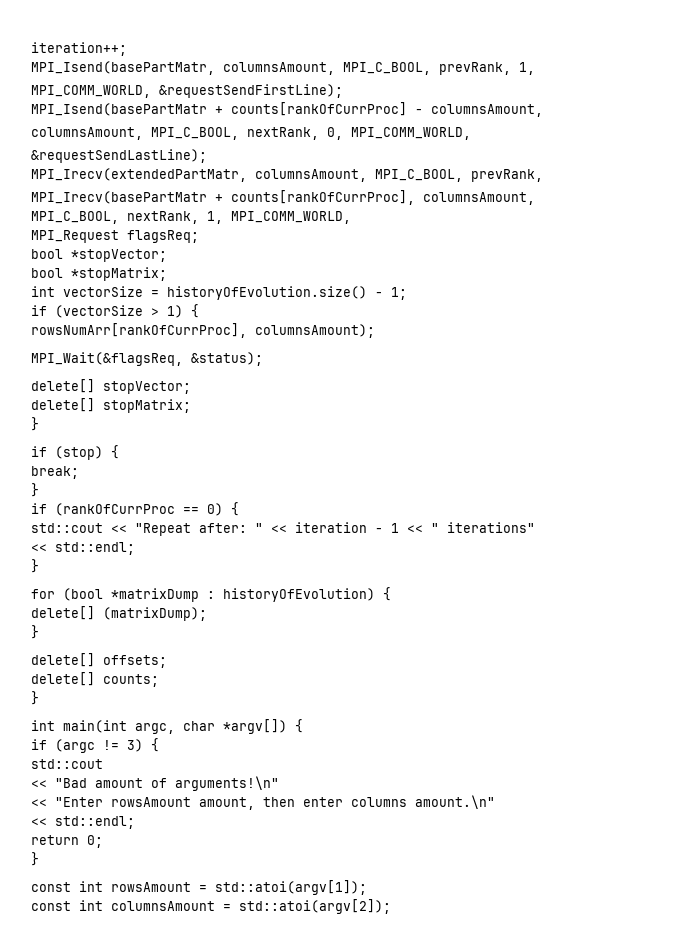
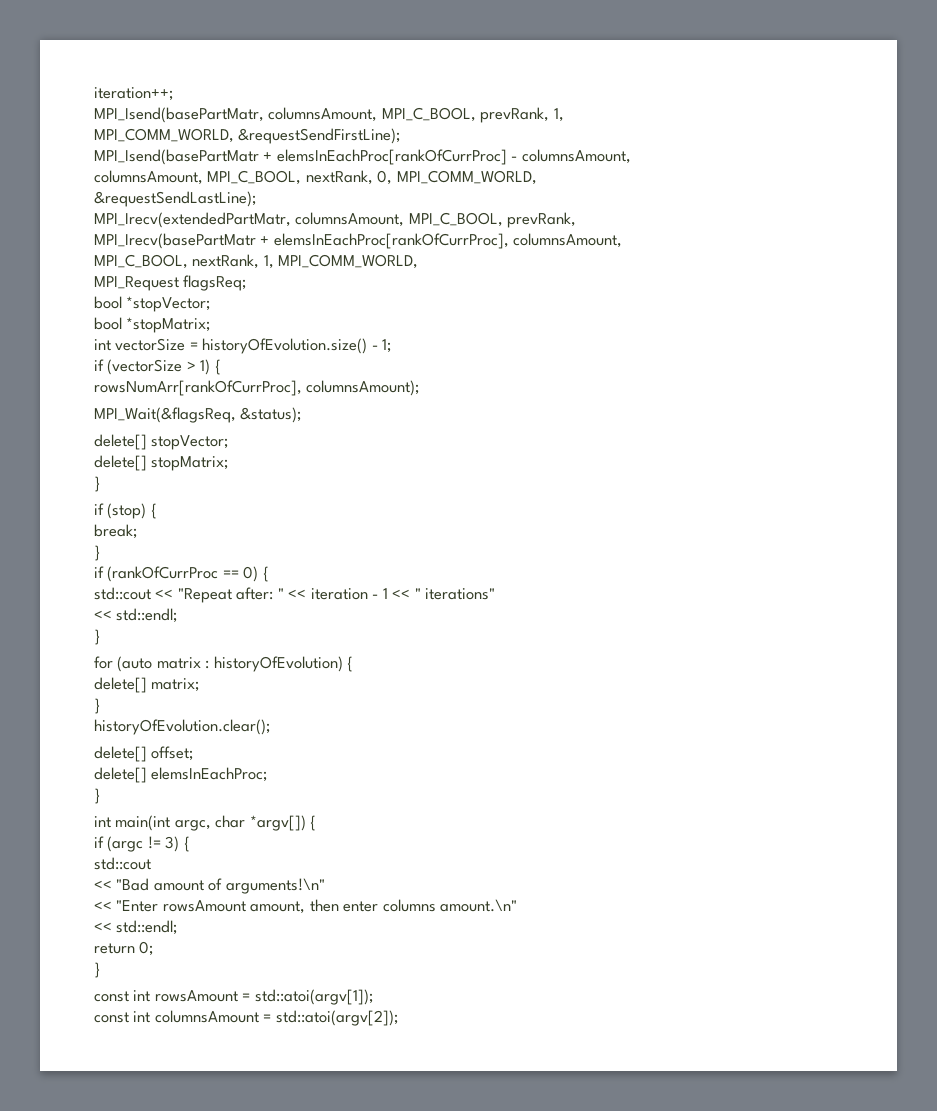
[231,102,407,116] counts[rankOfCurrProc] -> [276,149,507,165] elemsInEachProc[rankOfCurrProc]
[231,190,415,205] counts[rankOfCurrProc], -> [273,233,509,249] elemsInEachProc[rankOfCurrProc],
[63,588,199,602] (bool *matrixDump -> [117,656,201,672] (auto matrix
[103,607,207,621] [31,625,39,639] [31,653,167,668] [31,672,159,687] (matrixDump); // } // delete[] offsets; // delete[] counts; -> [151,678,200,692] [94,698,100,714] [94,719,270,735] [94,746,194,762] [94,767,268,783] matrix; // } // historyOfEvolution.clear(); // delete[] offset; // delete[] elemsInEachProc;

